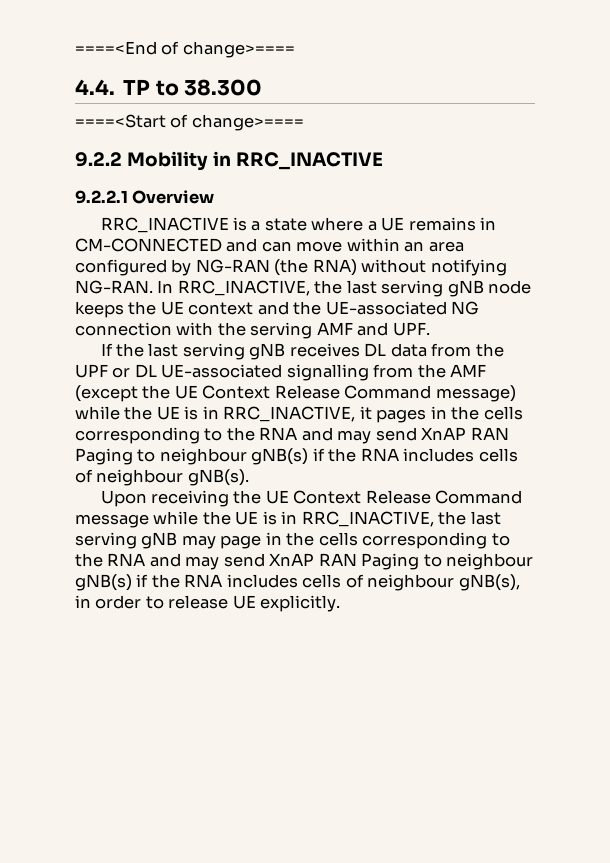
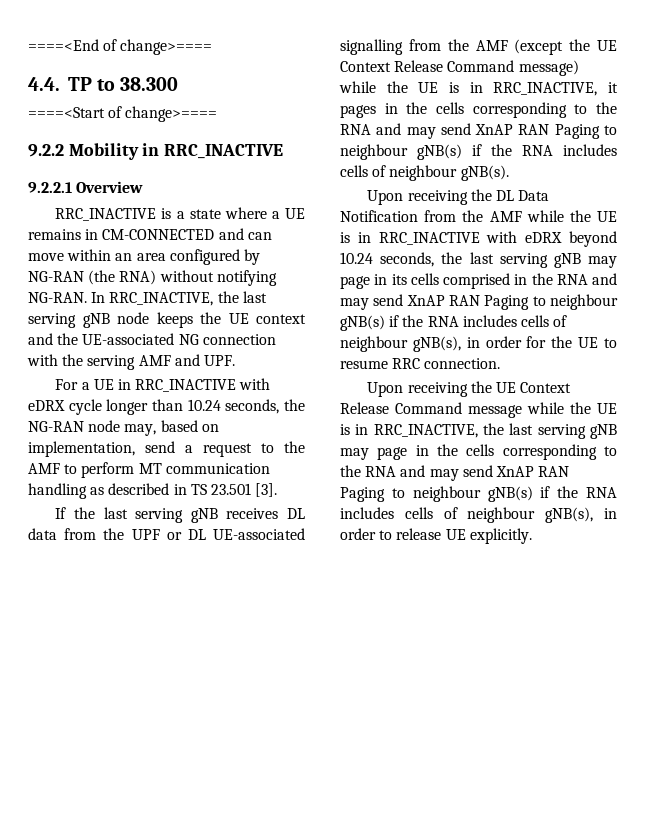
(430, 329) none -> [55,378,271,392] [28,399,305,415] [28,420,219,436] [28,441,305,457] [28,462,270,478] [28,483,278,499] // For a UE in RRC_INACTIVE with eDRX cycle longer than 10.24 seconds, the NG-RAN node may, based on implementation, send a request to the AMF to perform MT communication handling as described in TS 23.501 [3].
(249, 477) none -> [367,189,550,205] [340,210,617,222] [340,231,617,247] [340,252,617,268] [340,273,617,289] [340,294,618,310] [340,315,568,331] [340,336,617,352] [340,358,501,369] // Upon receiving the DL Data Notification from the AMF while the UE is in RRC_INACTIVE with eDRX beyond 10.24 seconds, the last serving gNB may page in its cells comprised in the RNA and may send XnAP RAN Paging to neighbour gNB(s) if the RNA includes cells of neighbour gNB(s), in order for the UE to resume RRC connection.

